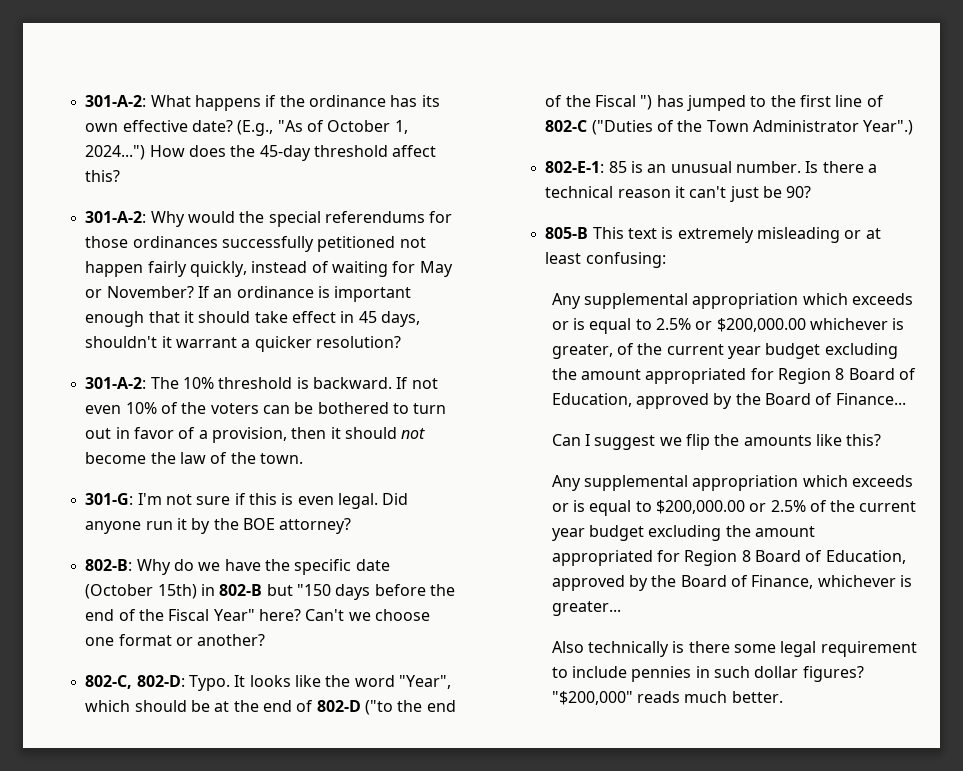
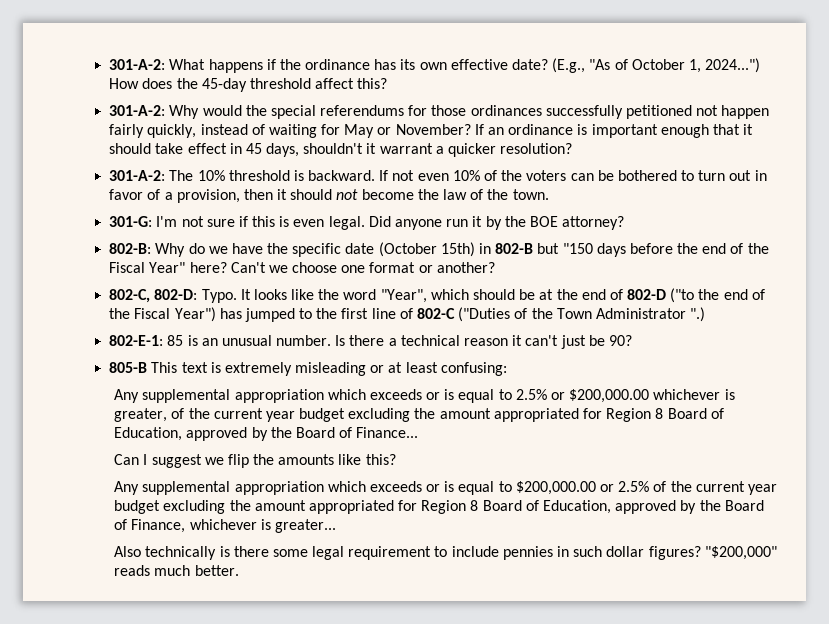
[640,95,653,110] ") -> [174,307,216,322] Year")
[863,120,914,135] Year".) -> [690,307,706,322] ".)

